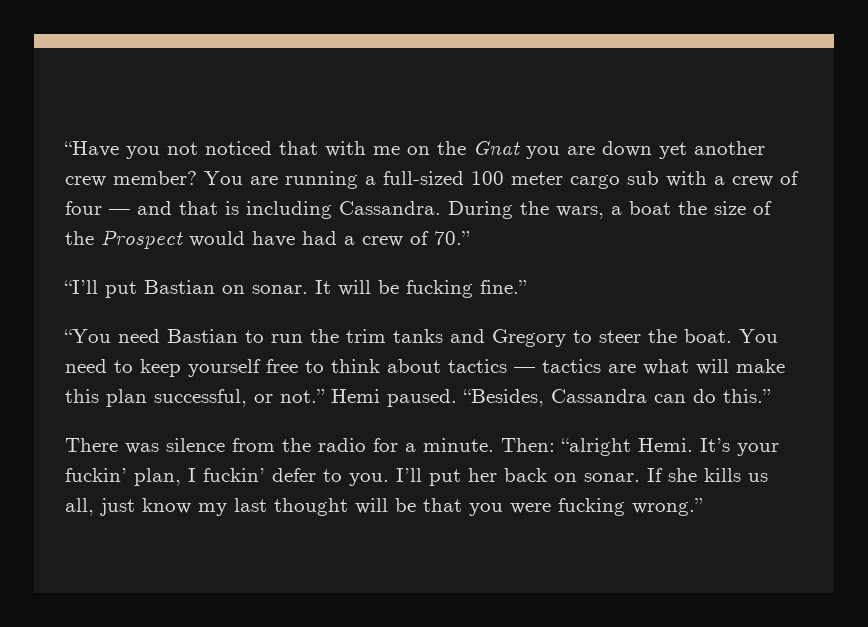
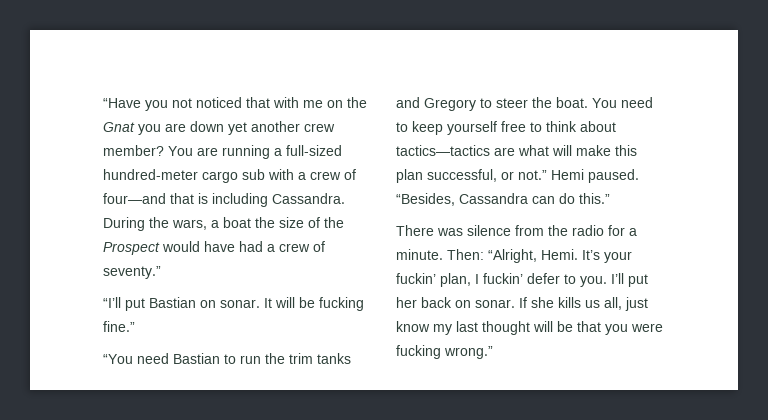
[471,171,563,185] 100 meter -> [103,169,198,180] hundred-meter
[65,201,172,215] four — and -> [103,193,166,204] four—and
[434,231,470,245] 70.” -> [103,266,161,279] seventy.”
[448,359,601,373] tactics — tactics -> [396,145,490,156] tactics—tactics
[561,438,631,456] “alright -> [488,249,537,263] “Alright,

